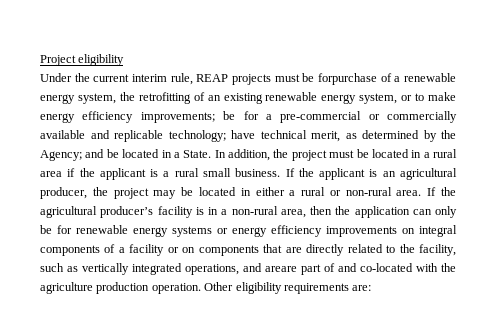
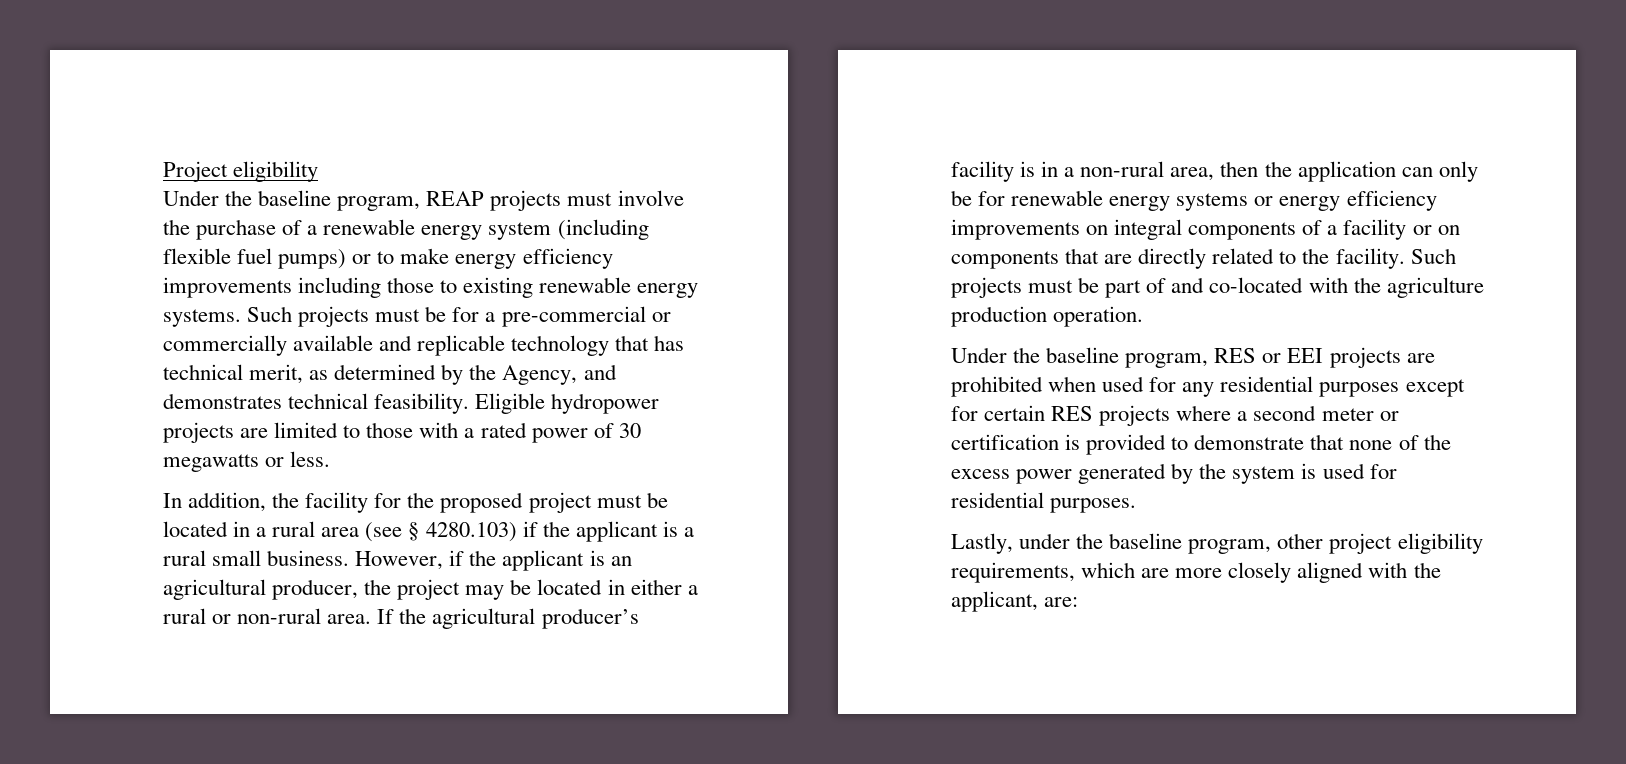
[93,73,457,85] [40,92,398,104] current interim rule, REAP projects must be forpurchase of a renewable energy system, the retrofitting of an existing renewable energy system, -> [258,190,684,211] [163,219,649,240] [163,248,347,269] baseline program, REAP projects must involve the purchase of a renewable energy system (including flexible fuel pumps)
[140,112,215,123] improvements; -> [163,277,699,298] [163,306,421,327] improvements including those to existing renewable energy systems. Such projects must
[168,130,255,142] technology; have -> [511,335,685,356] technology that has
[40,149,289,161] Agency; and be located in a State. In addition, the -> [502,364,617,385] [163,393,660,414] [163,422,641,443] [163,451,331,472] [163,492,524,513] Agency, and demonstrates technical feasibility. Eligible hydropower projects are limited to those with a rated power of 30 megawatts or less. // In addition, the facility for the proposed
(62, 174) none -> [365,522,517,542] (see § 4280.103)
[285,168,295,177] If -> [355,550,465,570] However, if
[418,244,456,256] [40,263,297,275] facility, such as vertically integrated operations, and areare -> [1335,248,1456,269] [951,277,1100,298] facility. Such projects must be
[204,282,349,294] Other eligibility requirements -> [951,347,1435,368] [951,376,1465,397] [951,405,1399,426] [951,434,1451,455] [951,463,1397,484] [951,492,1137,513] [951,533,1483,554] [951,562,1441,583] [951,591,1038,612] // Under the baseline program, RES or EEI projects are prohibited when used for any residential purposes except for certain RES projects where a second meter or certification is provided to demonstrate that none of the excess power generated by the system is used for residential purposes. // Lastly, under the baseline program, other project eligibility requirements, which are more closely aligned with the applicant,

